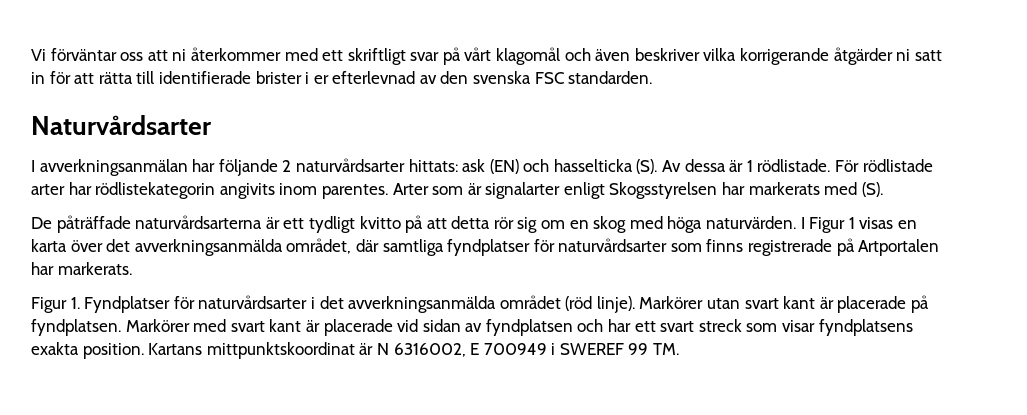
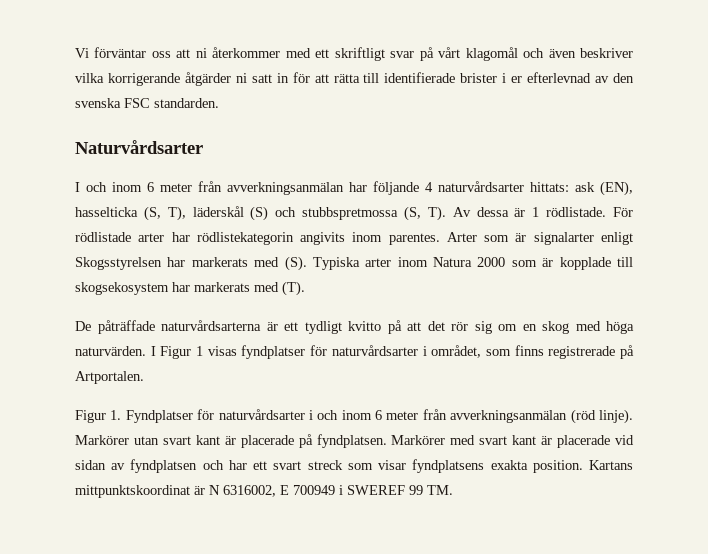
(35, 166) none -> [86,181,222,192] och inom 6 meter från
[282,160,292,172] 2 -> [425,182,433,192] 4
[489,159,658,174] (EN) och hasselticka (S). -> [600,181,633,196] [75,206,446,221] (EN), hasselticka (S, T), läderskål (S) och stubbspretmossa (S, T).
(883, 189) none -> [312,257,633,270] [75,281,305,296] Typiska arter inom Natura 2000 som är kopplade till skogsekosystem har markerats med (T).
[451,216,491,229] detta -> [427,321,445,331] det
[897,220,917,229] [31,238,444,256] en karta över det avverkningsanmälda området, där samtliga -> (237, 351) none
(668, 245) none -> [422,345,482,358] i området,
[858,239,940,256] [31,262,132,275] Artportalen har markerats. -> [75,371,144,384] Artportalen.
[319,295,561,313] det avverkningsanmälda området -> [317,409,568,423] och inom 6 meter från avverkningsanmälan

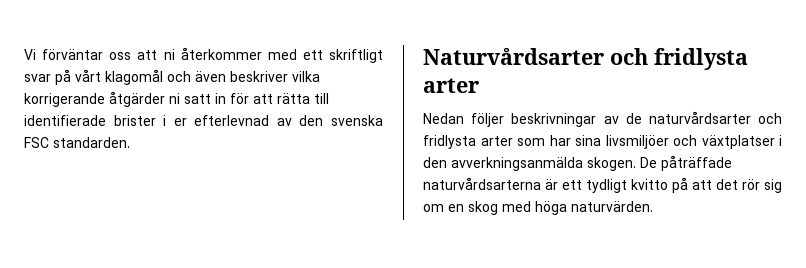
[75,181,633,196] [75,206,633,221] [75,232,633,245] [75,256,633,271] [75,281,305,296] // I och inom 6 meter från avverkningsanmälan har följande 4 naturvårdsarter hittats: ask (EN), hasselticka (S, T), läderskål (S) och stubbspretmossa (S, T). Av dessa är 1 rödlistade. För rödlistade arter har rödlistekategorin angivits inom parentes. Arter som är signalarter enligt Skogsstyrelsen har markerats med (S). Typiska arter inom Natura 2000 som är kopplade till skogsekosystem har markerats med (T). // -> [610,48,748,70] [423,78,479,93] [423,111,782,127] [423,135,782,149] [423,157,636,171] och fridlysta arter // Nedan följer beskrivningar av de naturvårdsarter och fridlysta arter som har sina livsmiljöer och växtplatser i den avverkningsanmälda skogen.
[150,345,634,359] [75,371,144,384] [75,409,633,424] [75,434,635,448] [75,459,633,473] [75,485,453,498] I Figur 1 visas fyndplatser för naturvårdsarter i området, som finns registrerade på Artportalen. // Figur 1. Fyndplatser för naturvårdsarter i och inom 6 meter från avverkningsanmälan (röd linje). Markörer utan svart kant är placerade på fyndplatsen. Markörer med svart kant är placerade vid sidan av fyndplatsen och har ett svart streck som visar fyndplatsens exakta position. Kartans mittpunktskoordinat är N 6316002, E 700949 i SWEREF 99 TM. -> (653, 206) none

